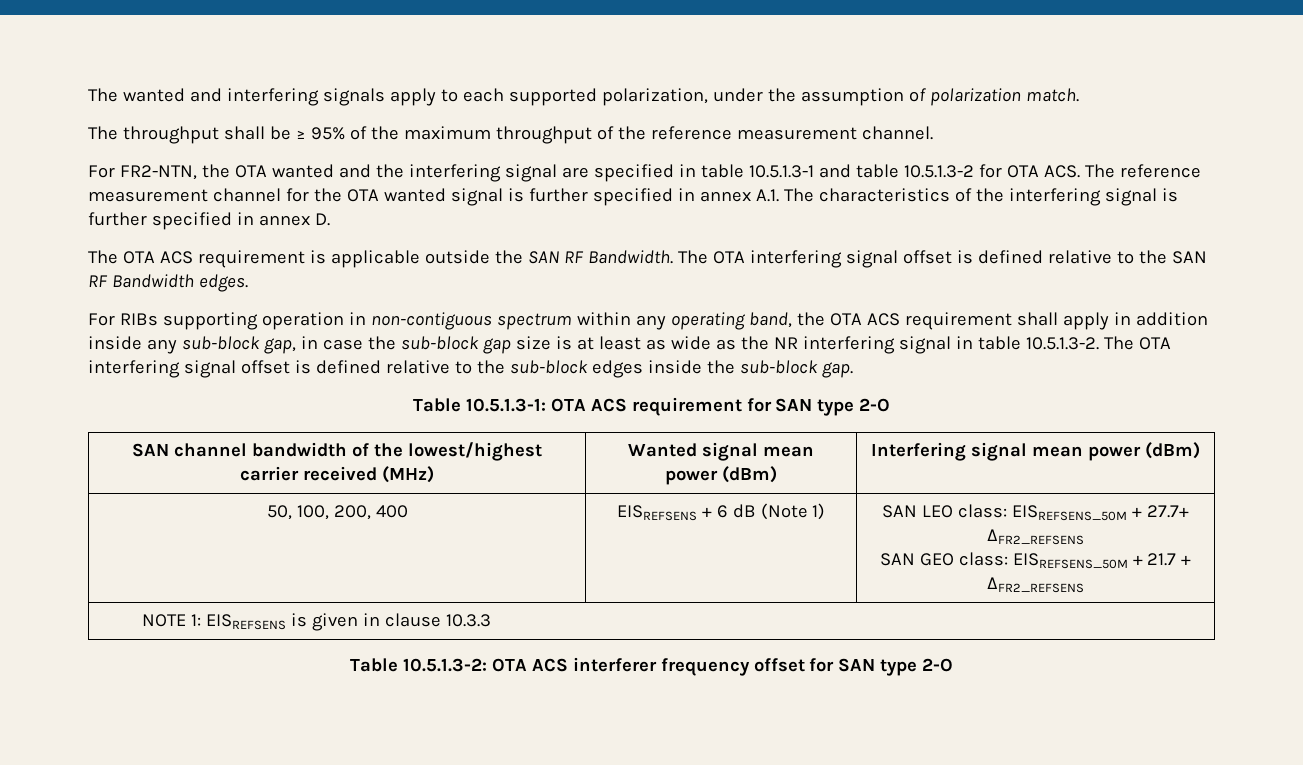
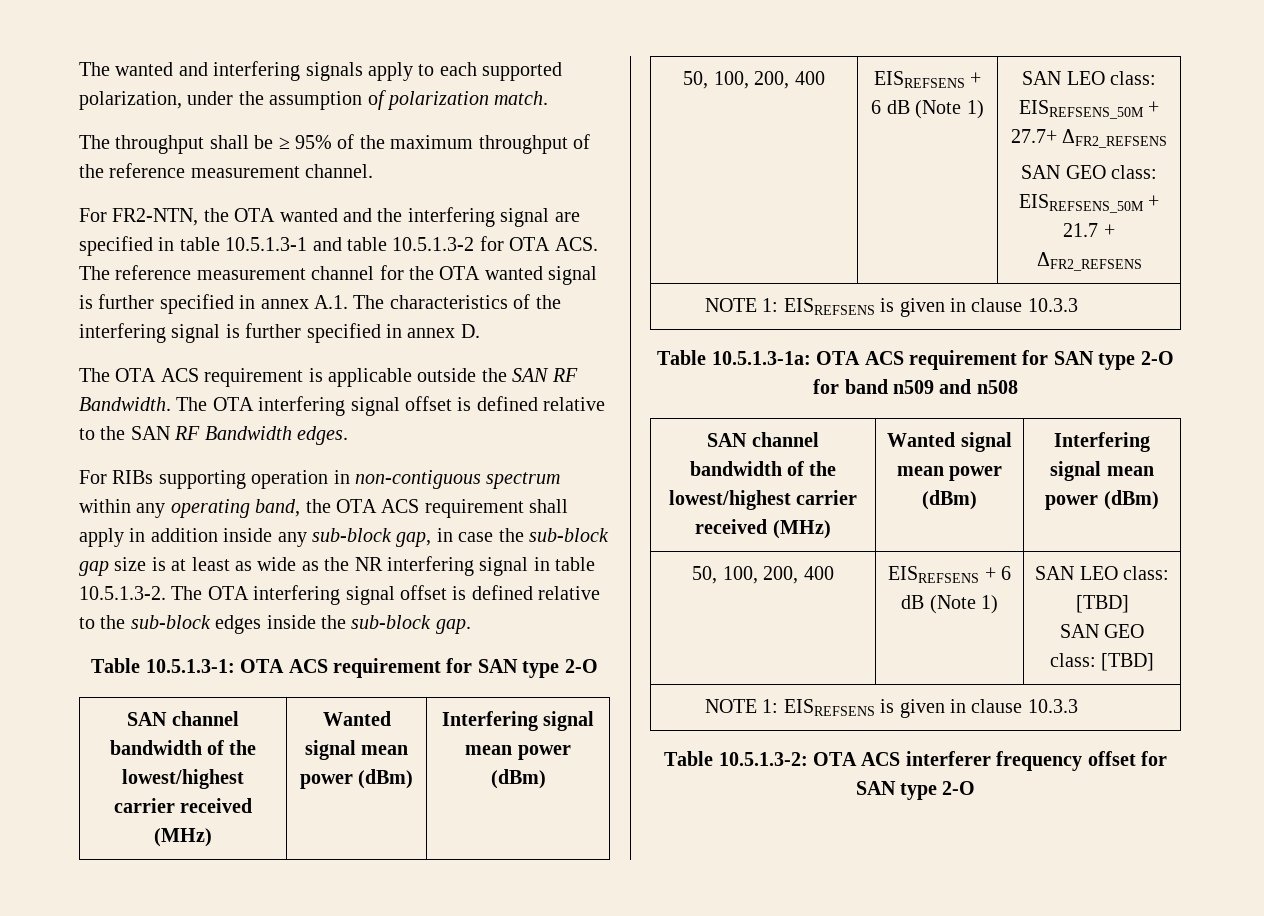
(492, 620) none -> [657,350,1174,370] [813,379,1018,394] [707,432,819,447] [689,461,837,476] [668,490,858,510] [695,519,831,539] [887,432,1012,452] [896,466,1003,481] [922,490,977,510] [1054,432,1150,452] [1050,461,1154,481] [1045,490,1159,510] [692,566,834,584] [888,566,1011,583] [901,595,998,614] [1035,566,1169,580] [1075,595,1129,613] [1059,624,1145,638] [1049,653,1155,671] [705,699,1078,718] // Table 10.5.1.3-1a: OTA ACS requirement for SAN type 2-O for band n509 and n508 // SAN channel bandwidth of the lowest/highest carrier received (MHz) | Wanted signal mean power (dBm) | Interfering signal mean power (dBm) // 50, 100, 200, 400 | EISREFSENS + 6 dB (Note 1) | SAN LEO class: [TBD] // SAN GEO class: [TBD] // NOTE 1: EISREFSENS is given in clause 10.3.3

